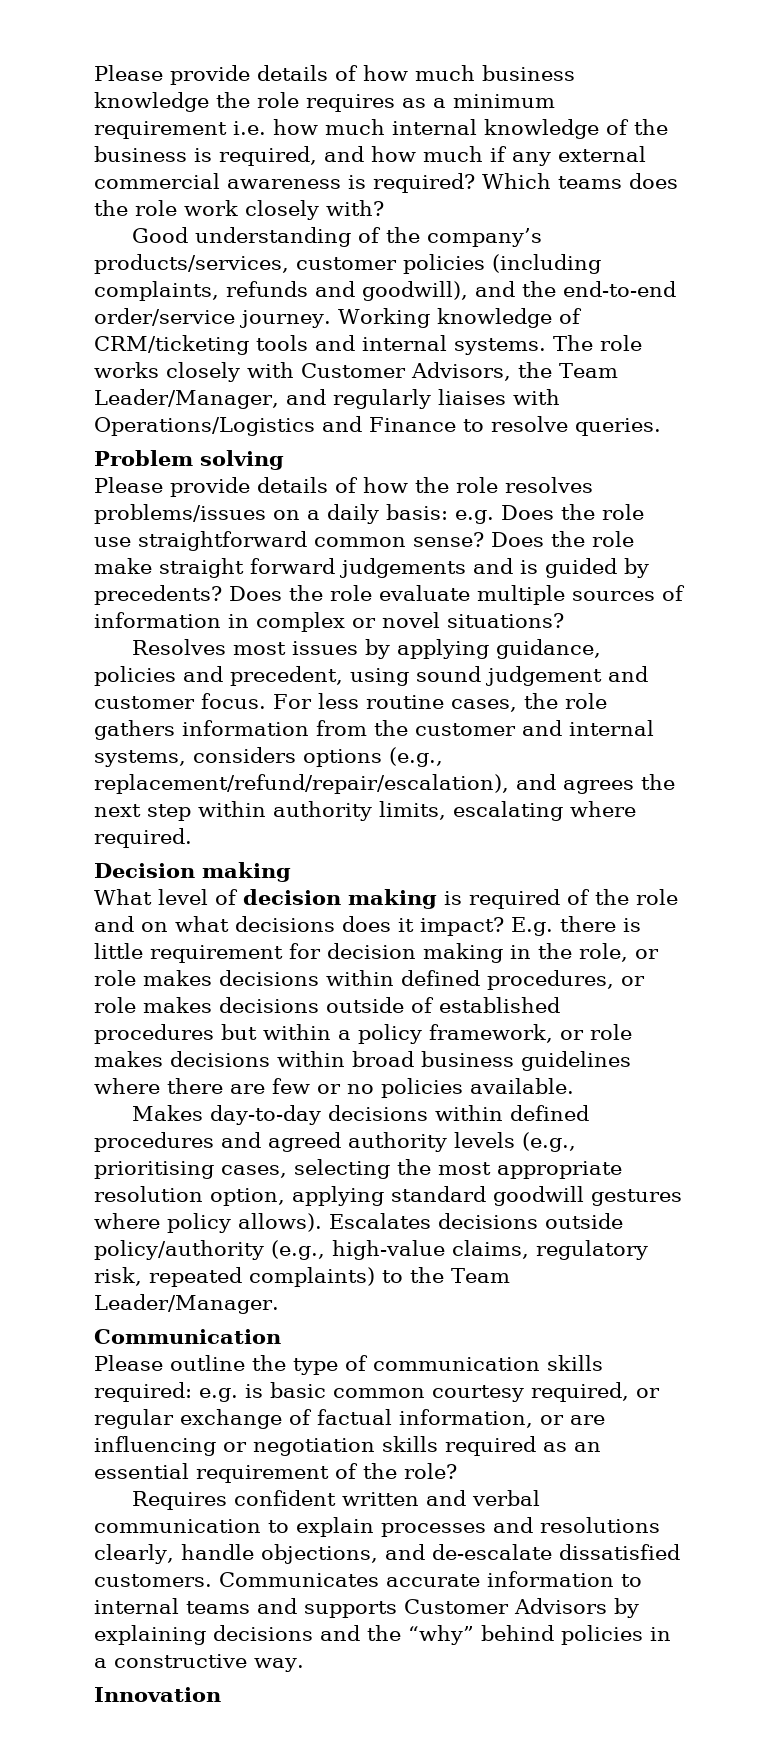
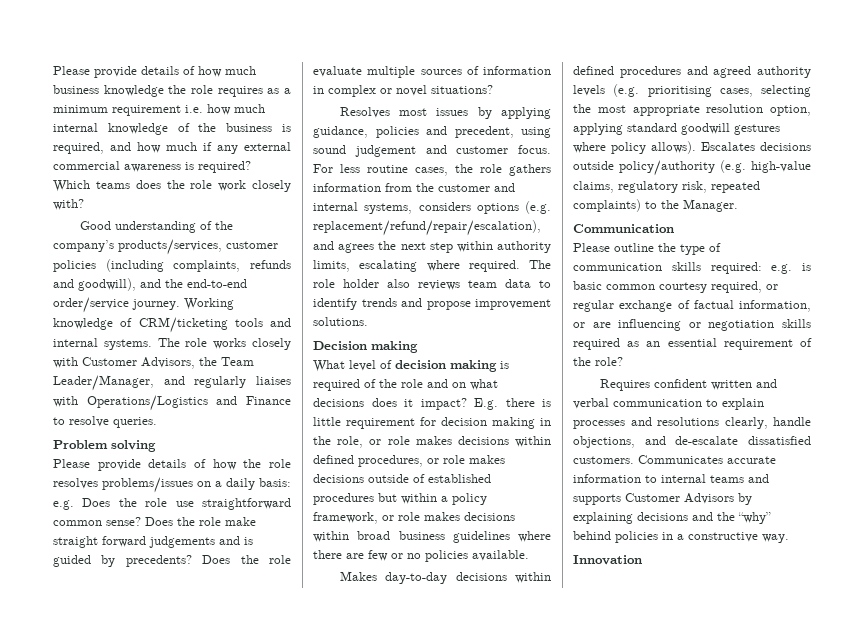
[389,747,443,767] (e.g., -> [525,201,551,214] (e.g.
(192, 838) none -> [529,260,551,269] [313,279,551,290] [313,298,551,310] [313,317,368,326] The role holder also reviews team data to identify trends and propose improvement solutions.
[522,1132,576,1152] (e.g., -> [613,84,640,97] (e.g.
[271,1240,325,1260] (e.g., -> [720,160,746,173] (e.g.
[451,1268,510,1283] [94,1294,279,1314] Team Leader/Manager. -> [683,199,738,212] Manager.

